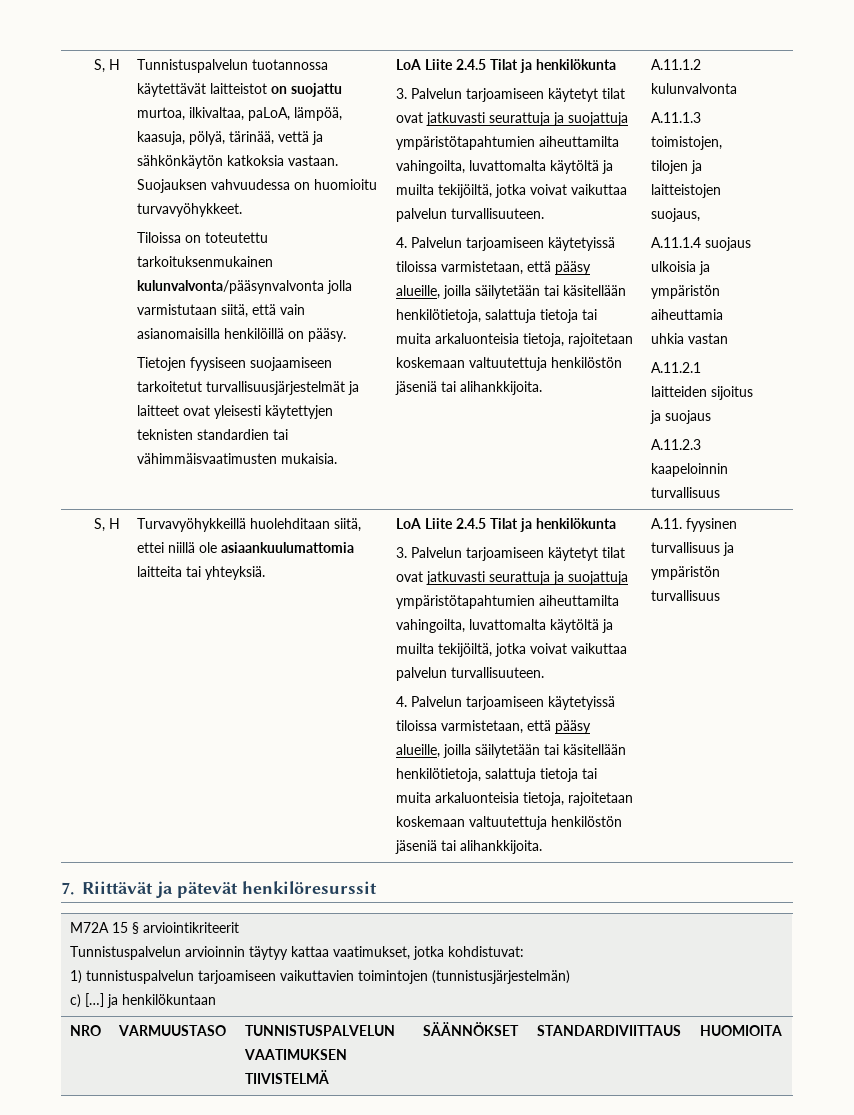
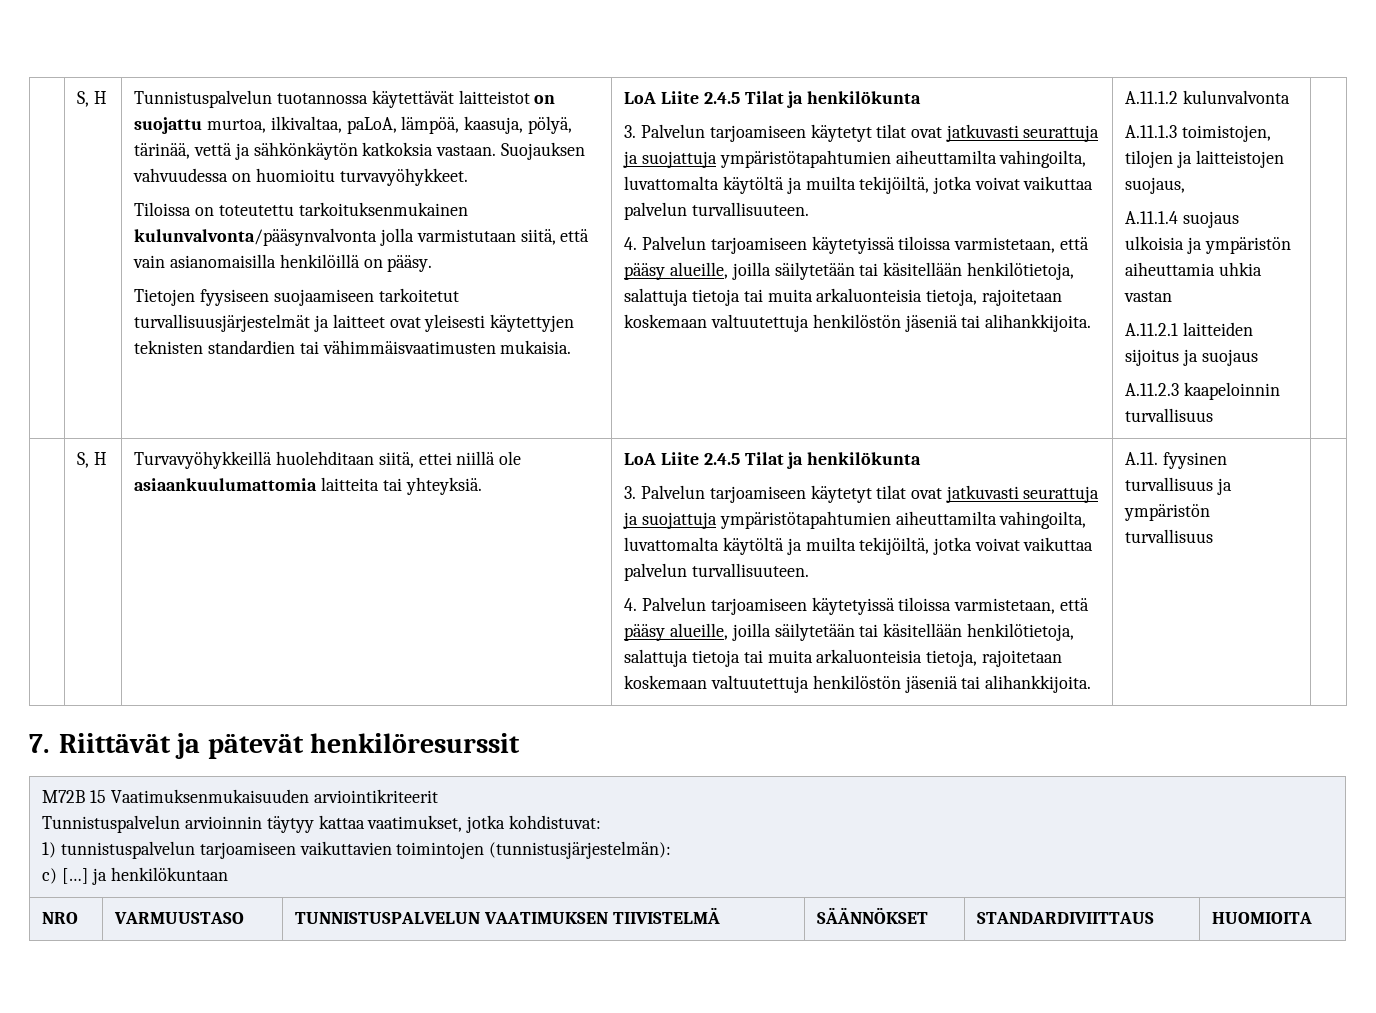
[69,922,139,934] M72A 15 § -> [42,789,309,803] M72B 15 Vaatimuksenmukaisuuden
[431,970,570,984] (tunnistusjärjestelmän) -> [488,841,671,859] (tunnistusjärjestelmän):

